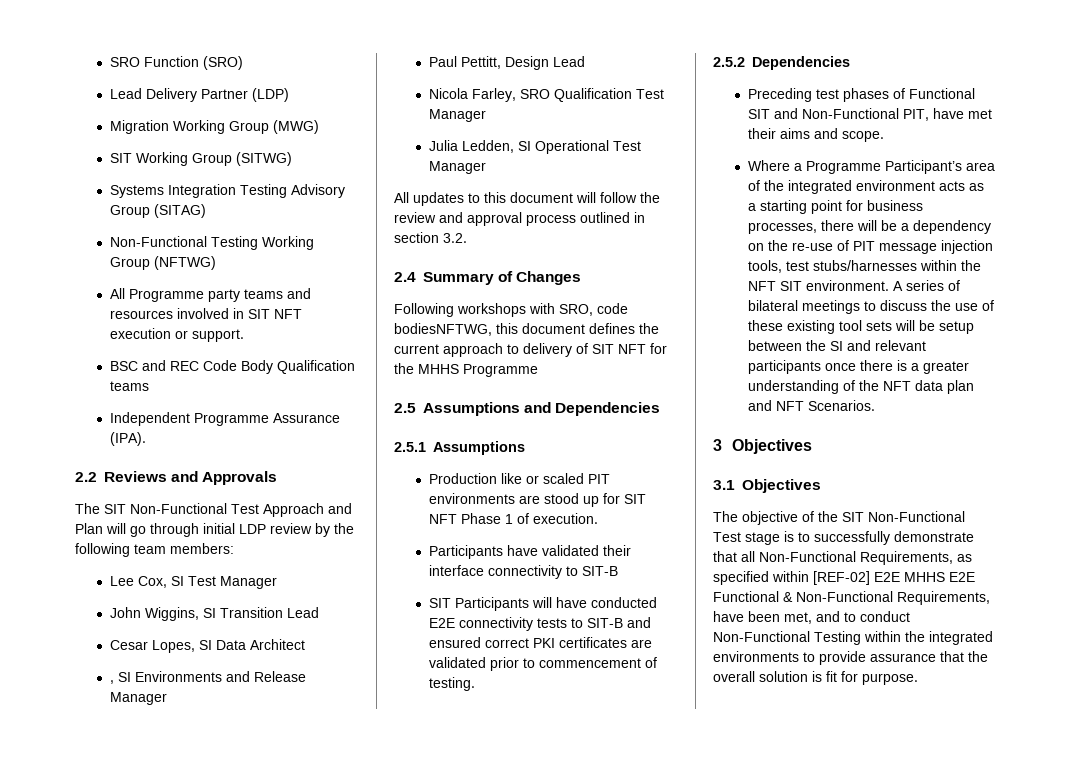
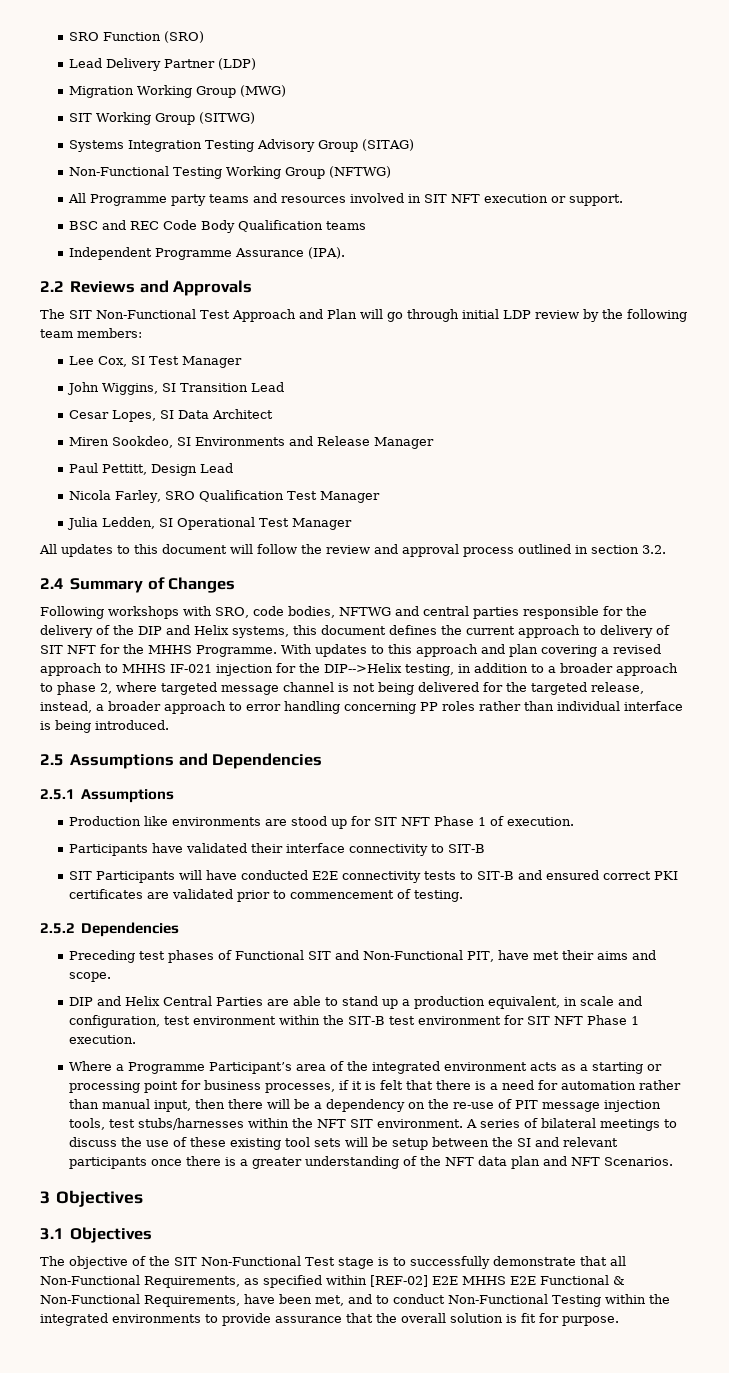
[109,680,114,684] , -> [69,436,174,448] Miren Sookdeo,
[394,323,492,336] bodiesNFTWG, -> [288,606,647,619] [40,625,289,638] bodies, NFTWG and central parties responsible for the delivery of the DIP and Helix systems,
[463,364,538,377] Programme -> [196,644,661,657] [40,663,678,676] [40,682,644,695] [40,701,683,714] [40,720,169,733] Programme. With updates to this approach and plan covering a revised approach to MHHS IF-021 injection for the DIP-->Helix testing, in addition to a broader approach to phase 2, where targeted message channel is not being delivered for the targeted release, instead, a broader approach to error handling concerning PP roles rather than individual interface is being introduced.
[525,473,610,484] or scaled PIT -> (169, 821) none
(884, 136) none -> [69,996,643,1009] [69,1015,640,1028] [69,1035,137,1044] // DIP and Helix Central Parties are able to stand up a production equivalent, in scale and configuration, test environment within the SIT-B test environment for SIT NFT Phase 1 execution.
(807, 207) none -> [647,1064,663,1071] [69,1081,141,1093] or processing
(817, 228) none -> [339,1080,682,1090] [69,1099,226,1112] if it is felt that there is a need for automation rather than manual input, then

